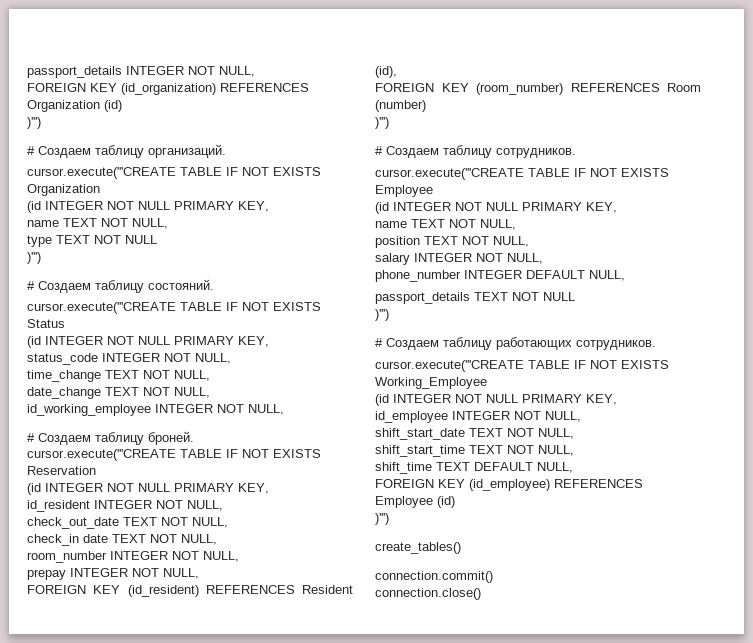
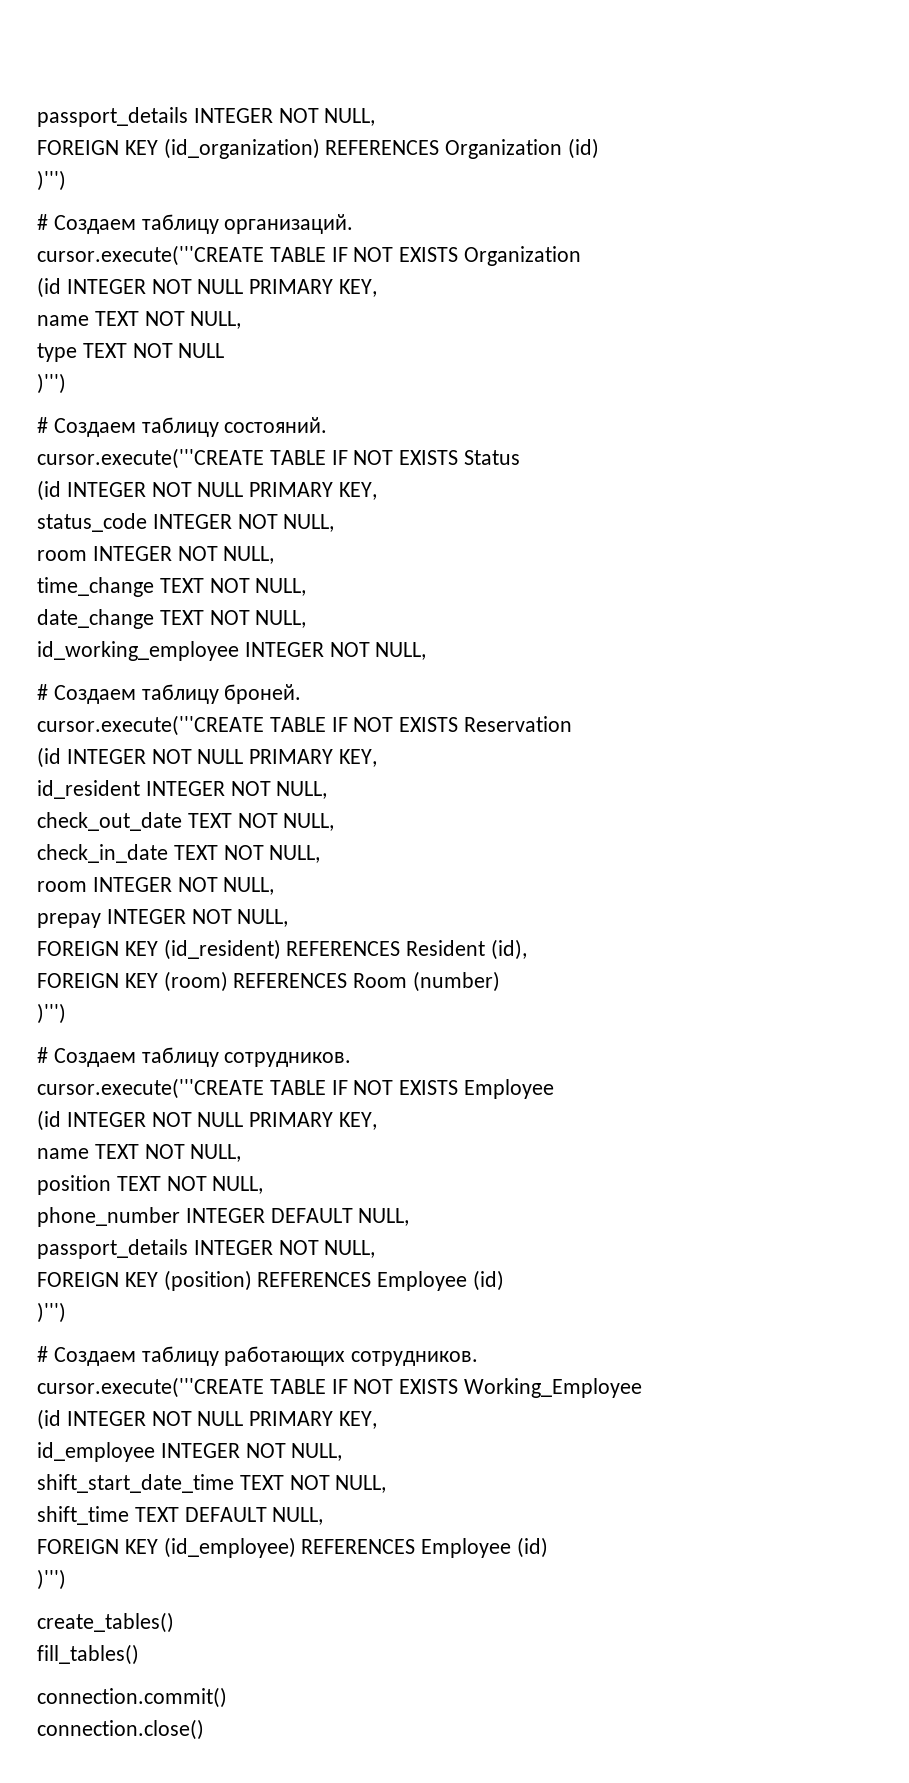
(231, 358) none -> [37,546,275,564] // room INTEGER NOT NULL,
[27,534,217,546] [27,551,107,563] check_in date TEXT NOT NULL, // room_number -> [37,844,321,863] [37,881,87,892] check_in_date TEXT NOT NULL, // room
[476,83,563,95] (room_number) -> [163,971,228,992] (room)
[375,253,543,265] // salary INTEGER NOT NULL, -> (264, 1185) none
[474,292,575,301] TEXT NOT NULL -> [193,1240,376,1258] [37,1270,505,1291] INTEGER NOT NULL, // FOREIGN KEY (position) REFERENCES Employee (id)
[375,428,574,440] [375,445,465,457] shift_start_date TEXT NOT NULL, // shift_start_time -> [37,1474,234,1493] shift_start_date_time
(461, 548) none -> [37,1644,139,1665] // fill_tables()

